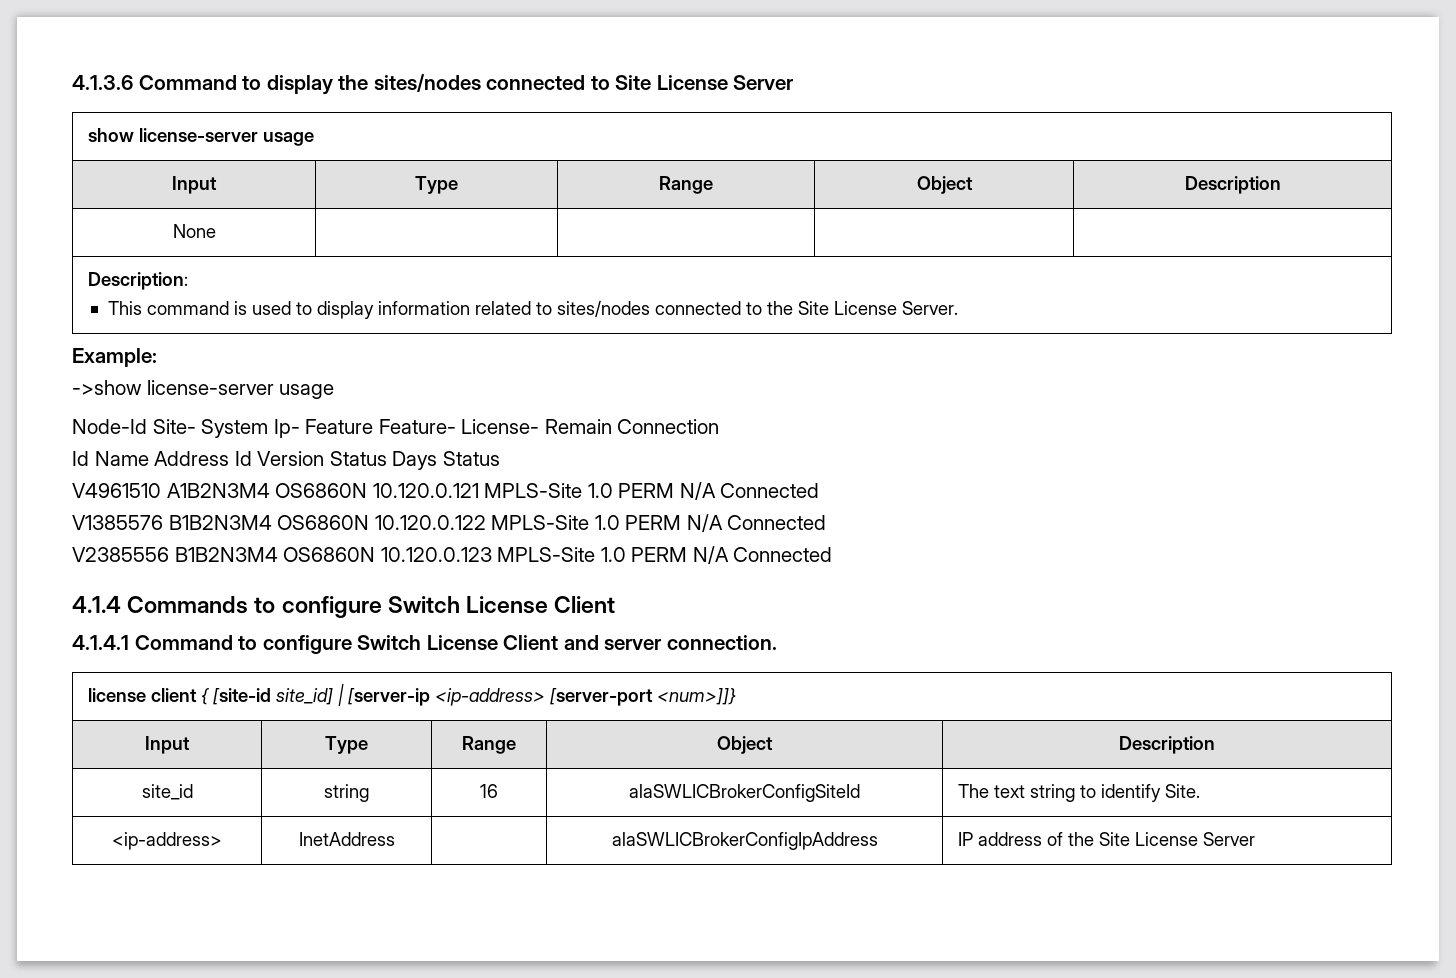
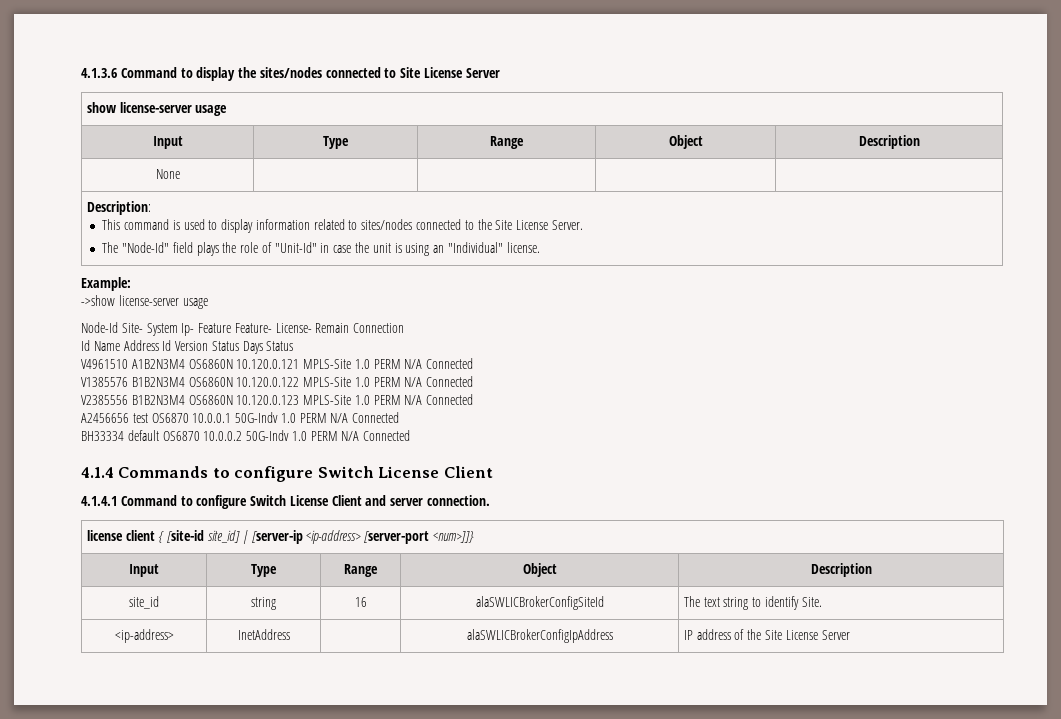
(959, 308) none -> [102,242,540,256] // The "Node-Id" field plays the role of "Unit-Id" in case the unit is using an "Individual" license.
(833, 554) none -> [81,412,400,423] [81,430,411,441] // A2456656 test OS6870 10.0.0.1 50G-Indv 1.0 PERM N/A Connected // BH33334 default OS6870 10.0.0.2 50G-Indv 1.0 PERM N/A Connected

